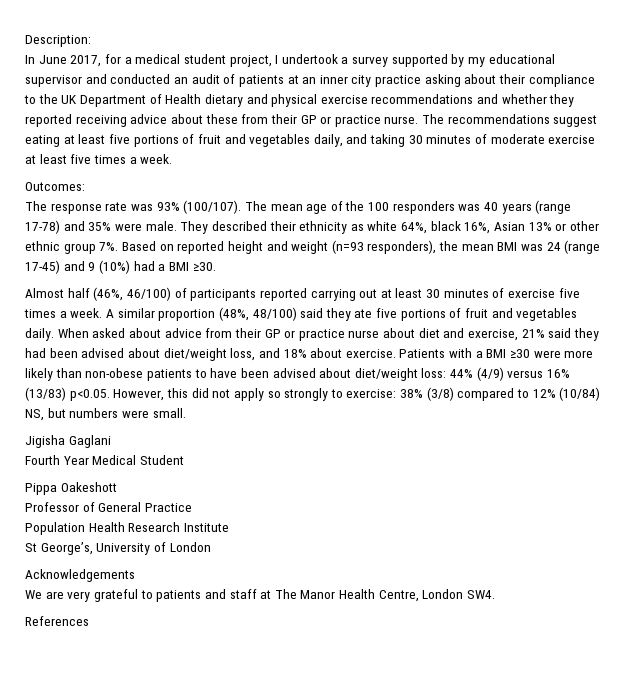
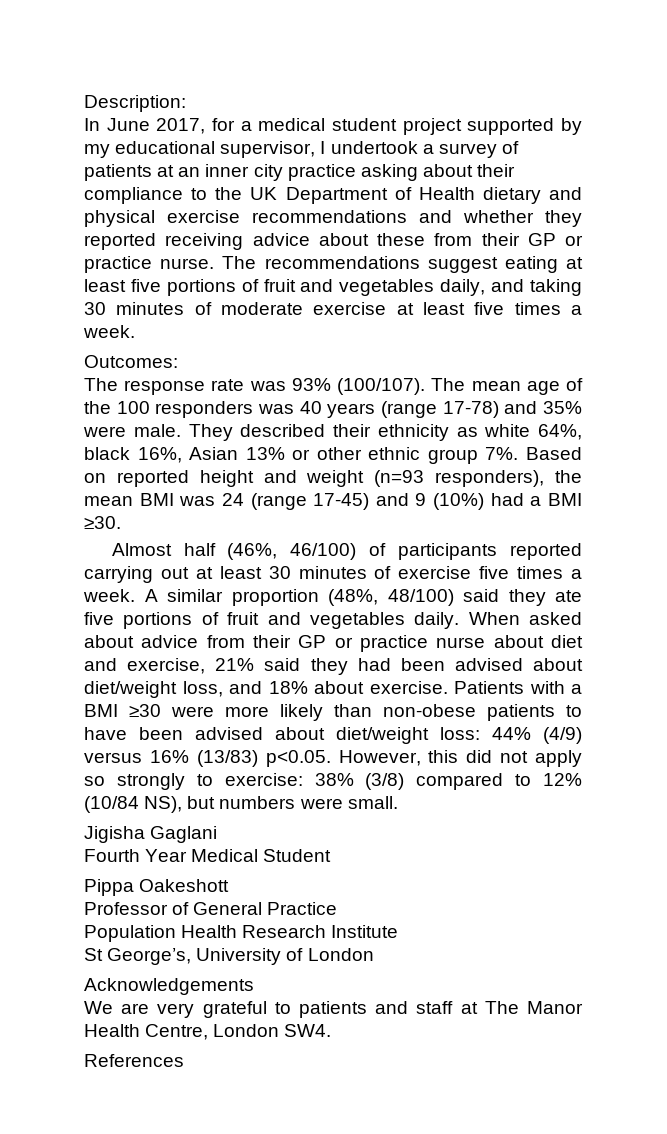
[229,54,555,67] [25,74,220,87] project, I undertook a survey supported by my educational supervisor and conducted an audit -> [402,118,582,135] [84,141,497,158] project supported by my educational supervisor, I undertook a survey
[559,387,601,401] [25,409,44,421] (10/84) NS, -> [84,796,183,813] (10/84 NS),

